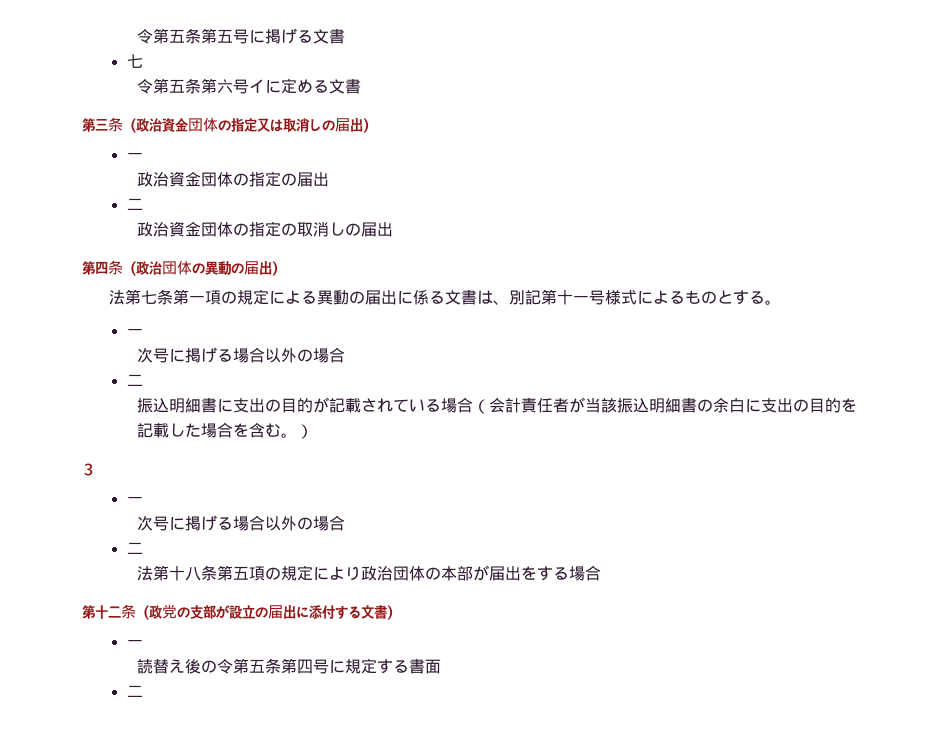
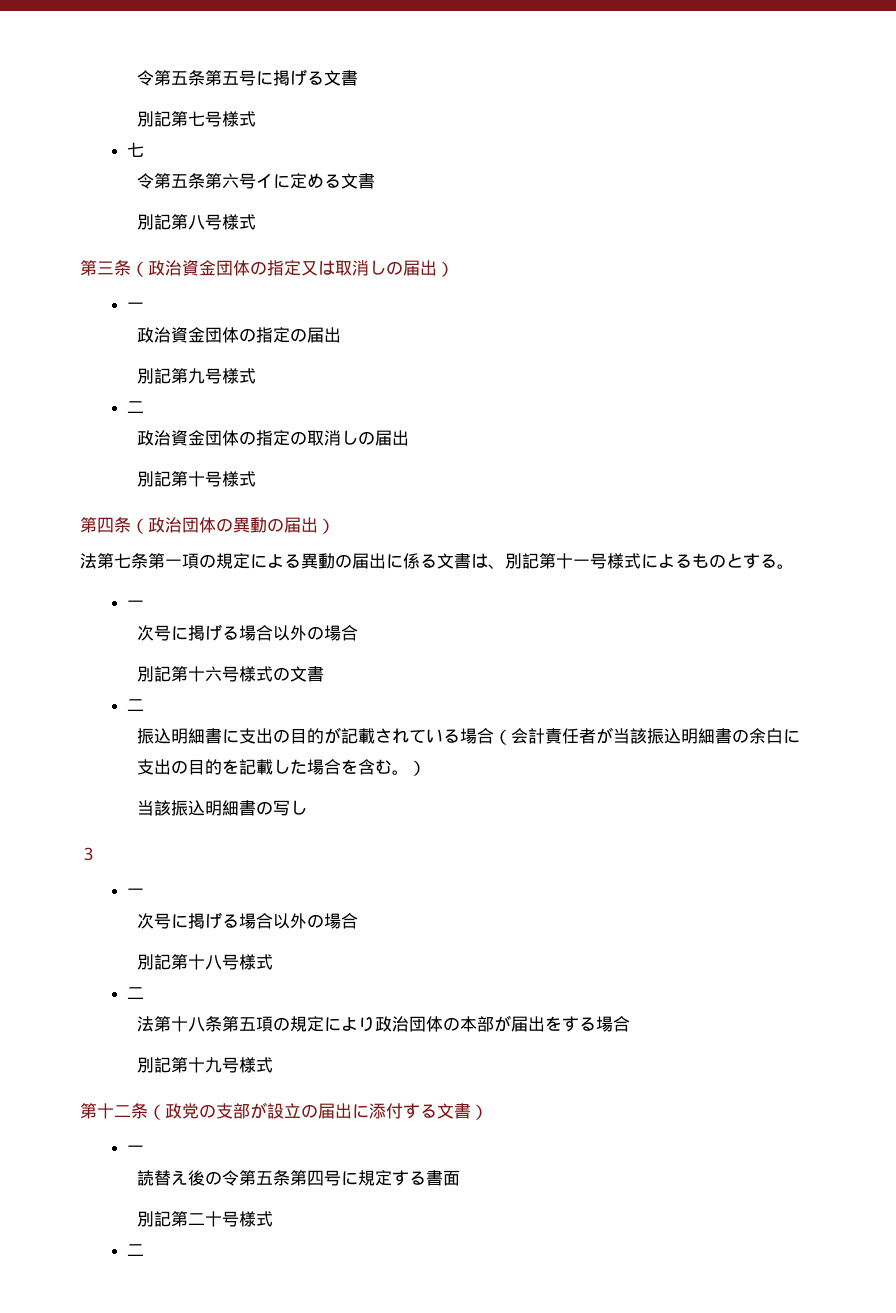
(345, 36) none -> [136,111,256,127] // 別記第七号様式
(361, 86) none -> [136,214,256,230] // 別記第八号様式
(329, 179) none -> [136,368,256,384] // 別記第九号様式
(393, 229) none -> [136,471,256,487] // 別記第十号様式
(345, 355) none -> [136,666,324,682] // 別記第十六号様式の文書
(313, 431) none -> [136,800,307,816] // 当該振込明細書の写し
(345, 523) none -> [136,954,273,970] // 別記第十八号様式
(601, 573) none -> [136,1057,273,1073] // 別記第十九号様式
(441, 666) none -> [136,1211,273,1227] // 別記第二十号様式

